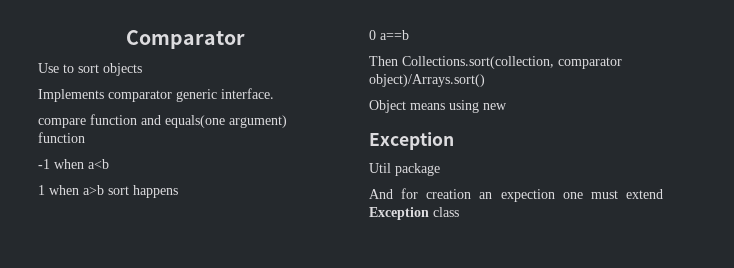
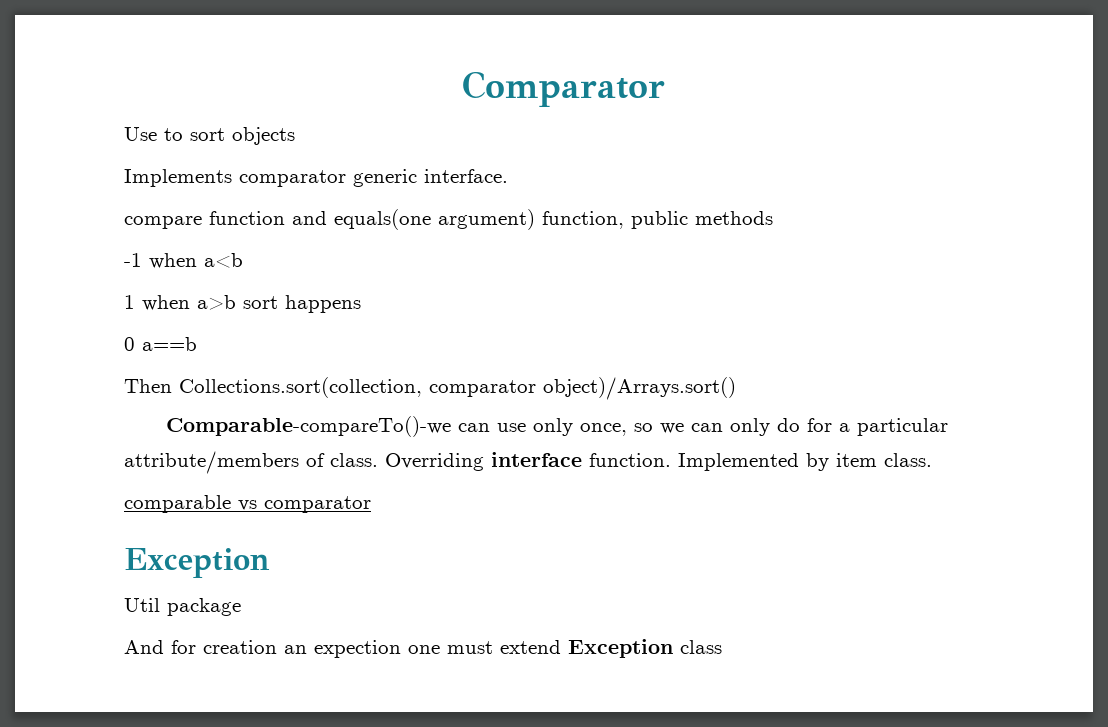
[38,132,85,143] function -> [542,211,773,229] function, public methods
[369,100,507,113] Object means using new -> [166,416,949,437] [124,451,932,474] [124,495,371,513] Comparable-compareTo()-we can use only once, so we can only do for a particular attribute/members of class. Overriding interface function. Implemented by item class. // comparable vs comparator

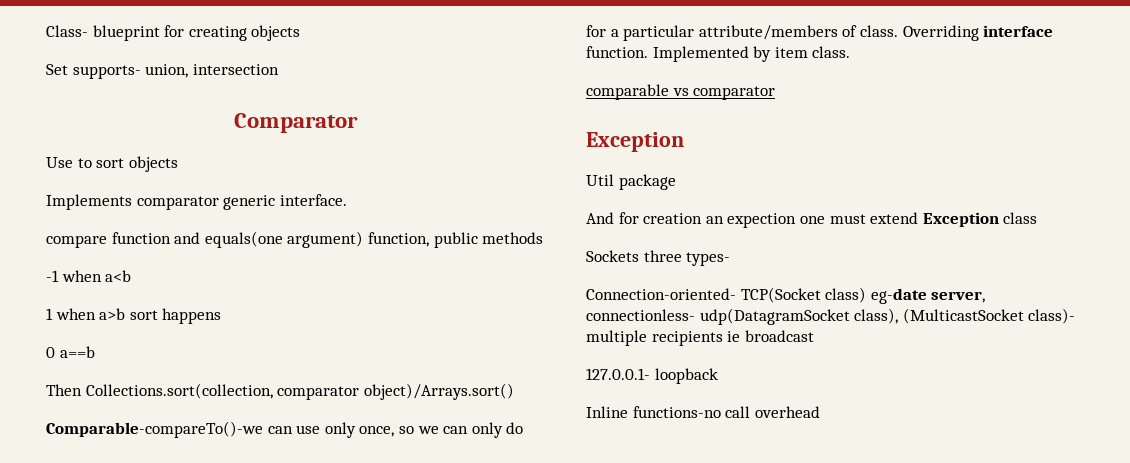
(462, 89) none -> [46,25,301,41] [46,64,279,79] Class- blueprint for creating objects // Set supports- union, intersection //
(722, 647) none -> [586,250,731,266] [586,287,986,304] [586,308,1076,325] [586,330,814,346] [586,368,718,384] [586,406,820,418] // Sockets three types- // Connection-oriented- TCP(Socket class) eg-date server, connectionless- udp(DatagramSocket class), (MulticastSocket class)- multiple recipients ie broadcast // 127.0.0.1- loopback // Inline functions-no call overhead

